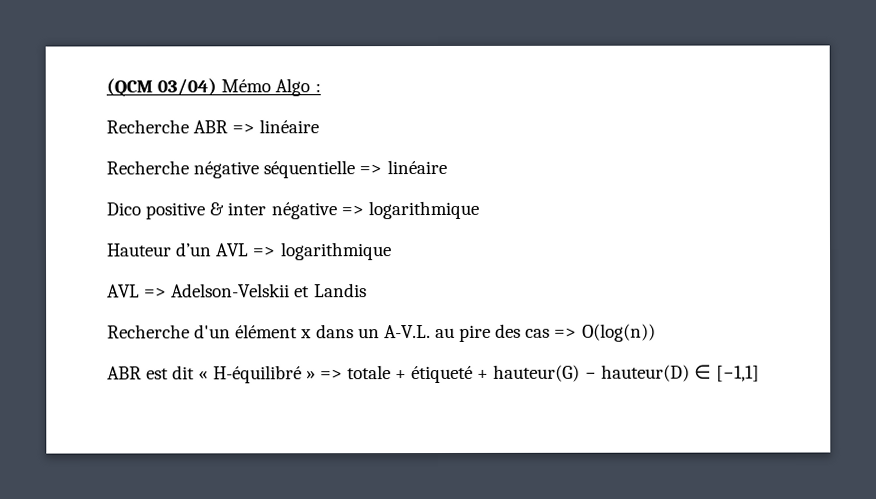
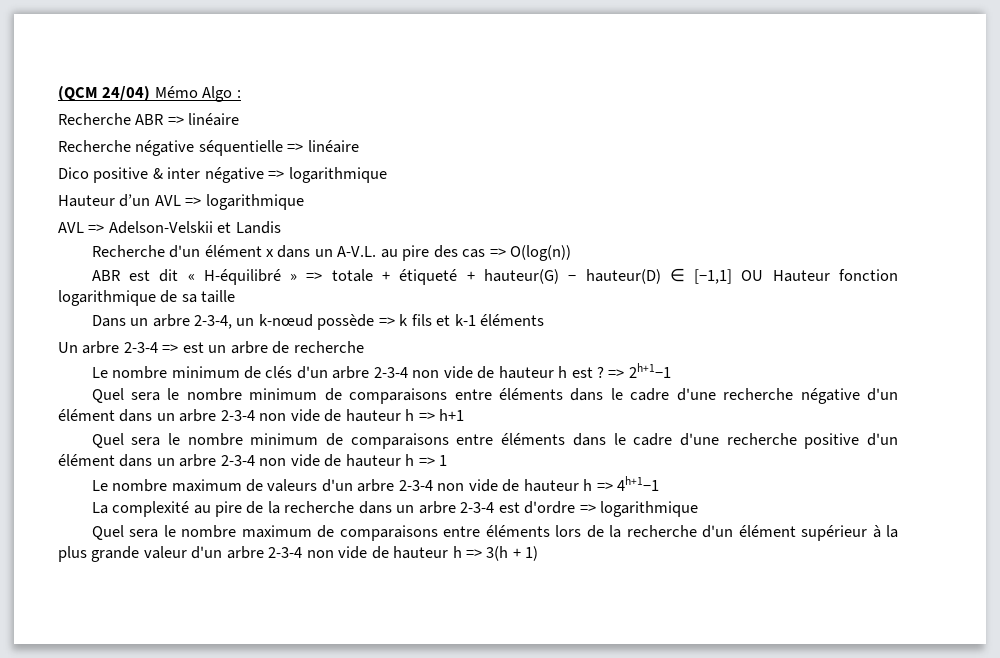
[157,78,218,97] 03/04) -> [102,85,151,101] 24/04)
(760, 373) none -> [741,269,899,282] [58,290,236,306] [91,314,545,330] [58,341,364,354] [91,363,671,379] [91,388,899,404] [58,409,465,422] [91,433,899,449] [58,454,448,467] [91,476,660,492] [91,501,699,517] [91,525,898,541] [58,546,539,562] OU Hauteur fonction logarithmique de sa taille // Dans un arbre 2-3-4, un k-nœud possède => k fils et k-1 éléments // Un arbre 2-3-4 => est un arbre de recherche // Le nombre minimum de clés d'un arbre 2-3-4 non vide de hauteur h est ? => 2h+1−1 // Quel sera le nombre minimum de comparaisons entre éléments dans le cadre d'une recherche négative d'un élément dans un arbre 2-3-4 non vide de hauteur h => h+1 // Quel sera le nombre minimum de comparaisons entre éléments dans le cadre d'une recherche positive d'un élément dans un arbre 2-3-4 non vide de hauteur h => 1 // Le nombre maximum de valeurs d'un arbre 2-3-4 non vide de hauteur h => 4h+1−1 // La complexité au pire de la recherche dans un arbre 2-3-4 est d'ordre => logarithmique // Quel sera le nombre maximum de comparaisons entre éléments lors de la recherche d'un élément supérieur à la plus grande valeur d'un arbre 2-3-4 non vide de hauteur h => 3(h + 1)

